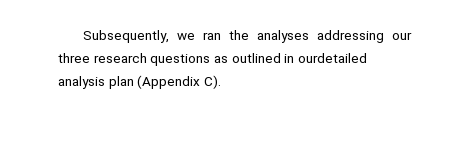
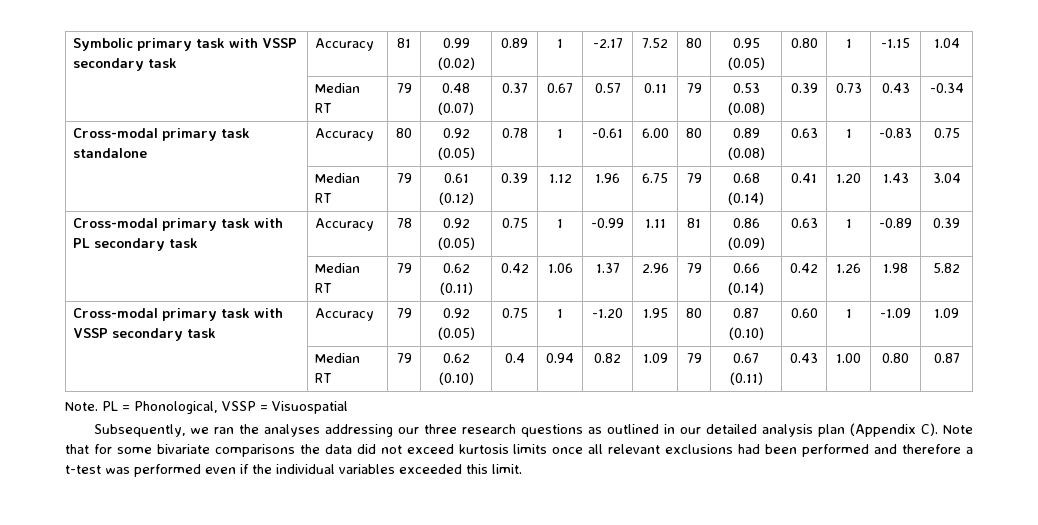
(82, 36) none -> [73,38,298,51] [73,58,178,71] [315,38,375,51] [397,38,411,48] [442,38,470,48] [437,57,475,70] [501,38,528,48] [557,39,563,48] [592,38,623,48] [642,38,668,48] [686,38,702,48] [732,38,760,48] [727,57,765,70] [790,38,818,48] [845,39,852,48] [881,38,910,48] [933,38,960,48] [315,83,361,93] [315,103,332,113] [396,83,412,93] [442,83,470,93] [438,102,474,115] [501,83,528,93] [547,83,573,93] [594,83,621,93] [643,83,667,93] [686,83,702,93] [732,83,760,93] [727,102,765,115] [790,83,818,93] [835,83,862,93] [881,83,910,93] [929,83,964,93] [73,128,251,141] [73,148,148,158] [315,128,375,141] [396,128,412,138] [442,128,470,138] [437,147,475,160] [501,128,528,138] [557,129,563,138] [592,128,623,138] [641,128,669,138] [686,128,702,138] [732,128,760,138] [727,147,765,160] [790,128,818,138] [845,129,852,138] [879,128,912,138] [933,128,960,138] [315,173,361,183] [315,193,332,203] [396,173,412,183] [443,173,469,183] [438,192,474,205] [501,173,528,183] [548,174,572,183] [595,173,620,183] [642,173,668,183] [686,173,702,183] [732,173,760,183] [728,192,764,205] [791,173,817,183] [836,173,861,183] [882,173,909,183] [932,173,961,183] [73,218,284,231] [73,238,199,251] [315,218,375,231] [396,218,412,228] [442,218,470,228] [437,237,475,250] [501,218,528,228] [557,219,563,228] [591,218,624,228] [644,219,666,228] [687,218,701,228] [732,218,760,228] [727,237,765,250] [790,218,818,228] [845,219,852,228] [879,218,912,228] [933,218,960,228] [315,263,361,273] [315,283,332,293] [396,263,412,273] [442,263,470,273] [439,282,473,295] [500,263,529,273] [547,263,573,273] [595,263,620,273] [641,263,669,273] [686,263,702,273] [732,263,760,273] [728,282,764,295] [790,263,818,273] [836,263,861,273] [883,263,908,273] [933,263,960,273] [73,308,284,321] [73,328,217,341] [315,308,375,321] [396,308,412,318] [442,308,470,318] [437,327,475,340] [501,308,528,318] [557,309,563,318] [592,308,623,318] [642,308,668,318] [686,308,702,318] [733,308,759,318] [728,327,764,340] [790,308,818,318] [845,309,852,318] [880,308,911,318] [934,308,959,318] [315,353,361,363] [315,373,332,383] [396,353,412,363] [442,353,470,363] [438,372,474,385] [504,353,525,363] [546,353,574,363] [594,353,621,363] [642,353,668,363] [686,353,702,363] [733,353,759,363] [729,372,763,385] [790,353,818,363] [836,353,861,363] [882,353,909,363] [933,353,960,363] [65,401,348,414] Symbolic primary task with VSSP secondary task | Accuracy | 81 | 0.99 (0.02) | 0.89 | 1 | -2.17 | 7.52 | 80 | 0.95 (0.05) | 0.80 | 1 | -1.15 | 1.04 // | Median RT | 79 | 0.48 (0.07) | 0.37 | 0.67 | 0.57 | 0.11 | 79 | 0.53 (0.08) | 0.39 | 0.73 | 0.43 | -0.34 // Cross-modal primary task standalone | Accuracy | 80 | 0.92 (0.05) | 0.78 | 1 | -0.61 | 6.00 | 80 | 0.89 (0.08) | 0.63 | 1 | -0.83 | 0.75 // | Median RT | 79 | 0.61 (0.12) | 0.39 | 1.12 | 1.96 | 6.75 | 79 | 0.68 (0.14) | 0.41 | 1.20 | 1.43 | 3.04 // Cross-modal primary task with PL secondary task | Accuracy | 78 | 0.92 (0.05) | 0.75 | 1 | -0.99 | 1.11 | 81 | 0.86 (0.09) | 0.63 | 1 | -0.89 | 0.39 // | Median RT | 79 | 0.62 (0.11) | 0.42 | 1.06 | 1.37 | 2.96 | 79 | 0.66 (0.14) | 0.42 | 1.26 | 1.98 | 5.82 // Cross-modal primary task with VSSP secondary task | Accuracy | 79 | 0.92 (0.05) | 0.75 | 1 | -1.20 | 1.95 | 80 | 0.87 (0.10) | 0.60 | 1 | -1.09 | 1.09 // | Median RT | 79 | 0.62 (0.10) | 0.4 | 0.94 | 0.82 | 1.09 | 79 | 0.67 (0.11) | 0.43 | 1.00 | 0.80 | 0.87 // Note. PL = Phonological, VSSP = Visuospatial //
[297,53,367,63] ourdetailed -> [680,424,758,434] our detailed
(221, 82) none -> [943,425,974,434] [65,444,974,457] [65,464,522,477] Note that for some bivariate comparisons the data did not exceed kurtosis limits once all relevant exclusions had been performed and therefore a t-test was performed even if the individual variables exceeded this limit.

